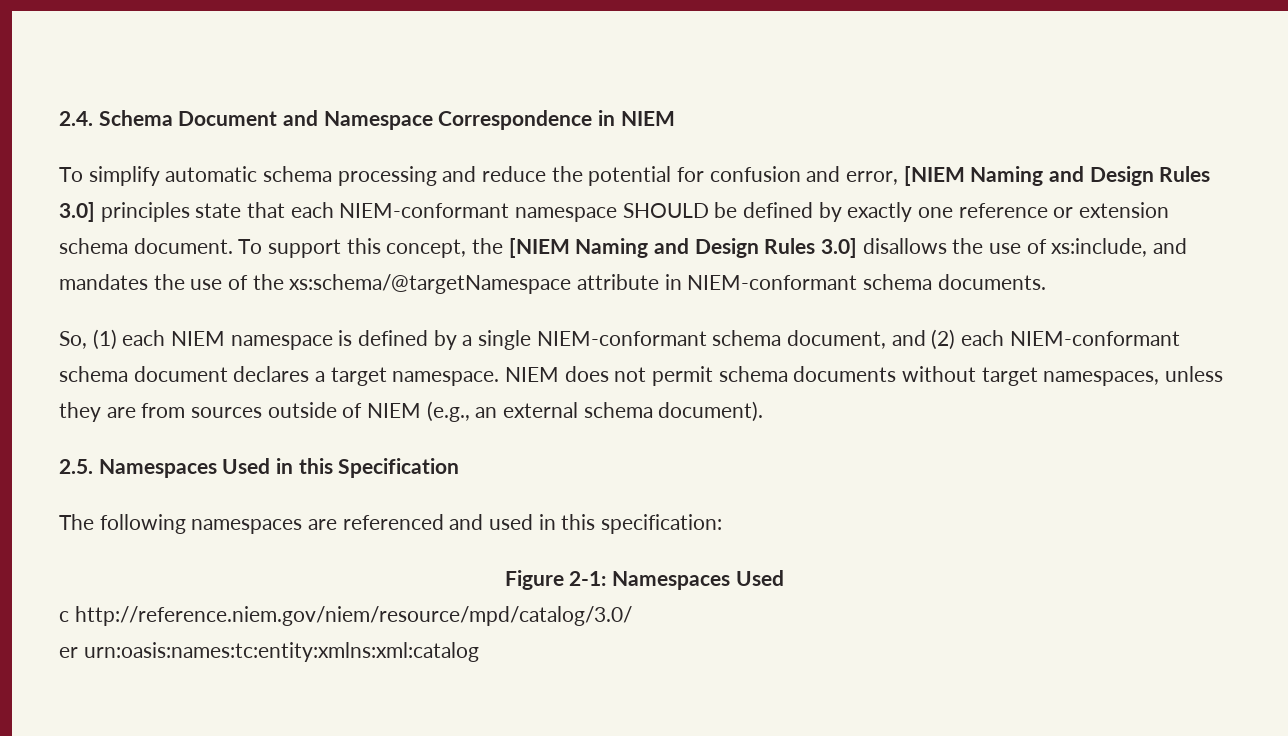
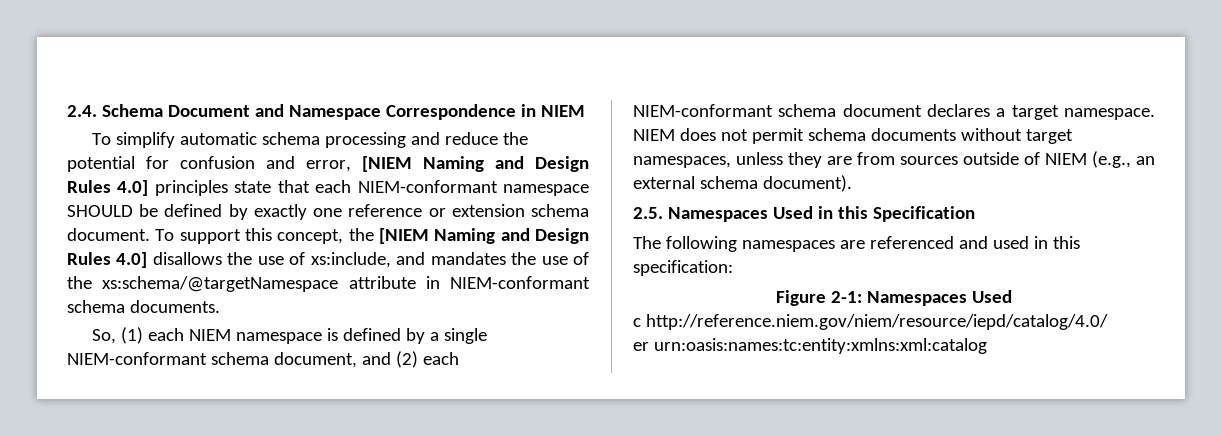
[59,202,95,222] 3.0] -> [117,180,149,196] 4.0]
[821,238,858,258] 3.0] -> [116,252,148,268] 4.0]
[74,606,632,626] http://reference.niem.gov/niem/resource/mpd/catalog/3.0/ -> [645,314,1108,330] http://reference.niem.gov/niem/resource/iepd/catalog/4.0/

